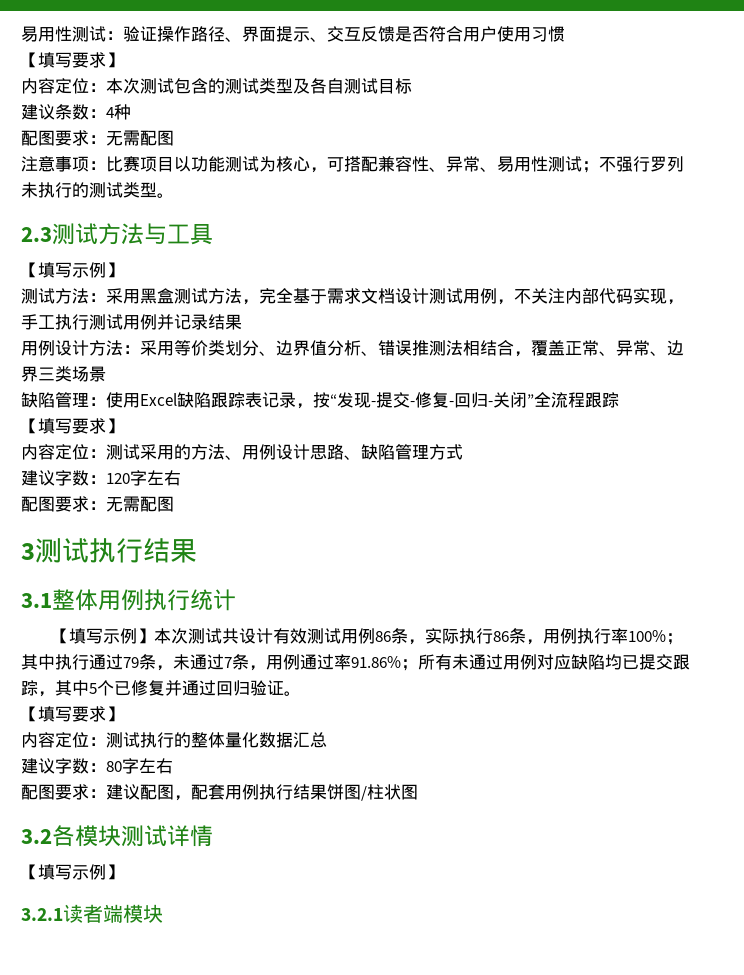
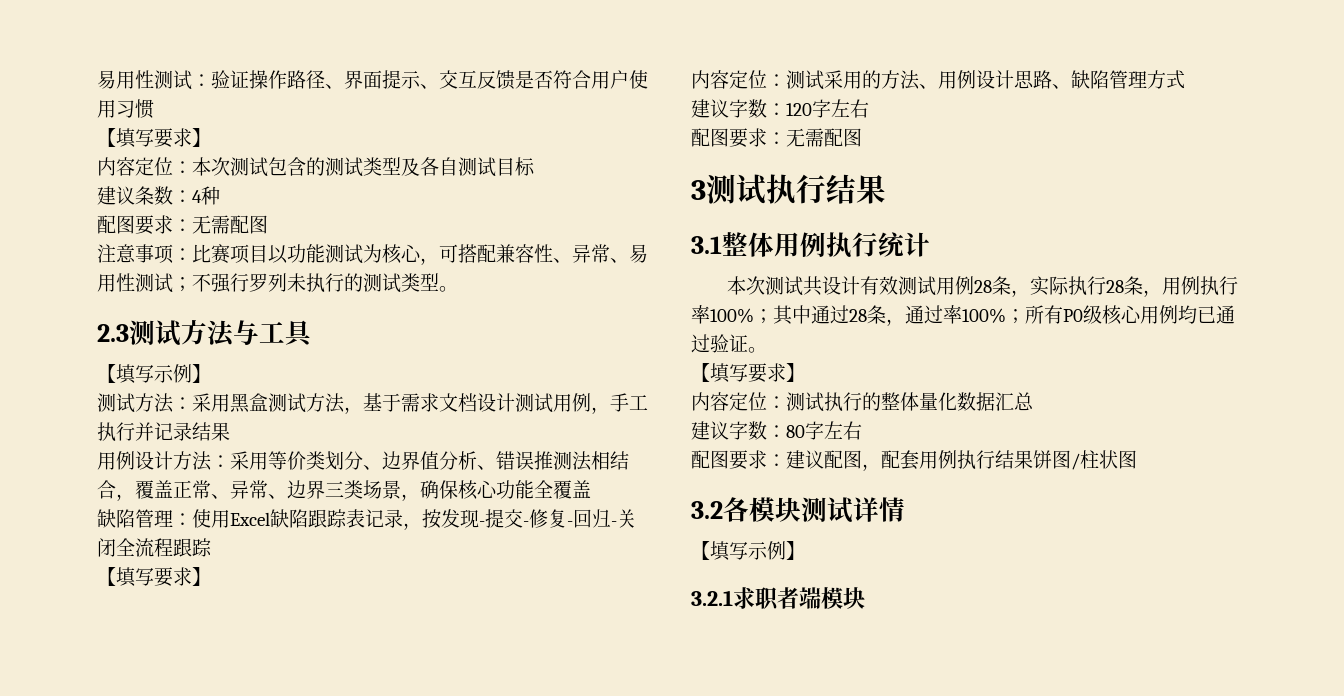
[259,288,293,304] 完全 -> (363, 410) none
[514,288,684,305] [21,314,157,330] 不关注内部代码实现，手工执行测试用例 -> [610,393,648,412] [97,422,135,442] 手工执行
(106, 374) none -> [401,480,591,501] ，确保核心功能全覆盖
[330,394,337,406] “ -> (441, 519) none
[527,394,534,406] ” -> (116, 547) none
[51,628,154,644] 【填写示例】 -> (930, 244) none
[374,631,391,642] 86 -> [973,280,992,293] 28
[492,631,509,642] 86 -> [1105,280,1124,293] 28
[55,654,690,671] [21,680,250,697] 执行通过79条，未通过7条，用例通过率91.86%；所有未通过用例对应缺陷均已提交跟踪，其中5个已修复并通过回归 -> [811,305,1235,326] [691,334,710,353] 通过28条，通过率100%；所有P0级核心用例均已通过
[63,904,83,923] 读 -> [733,587,779,611] 求职

